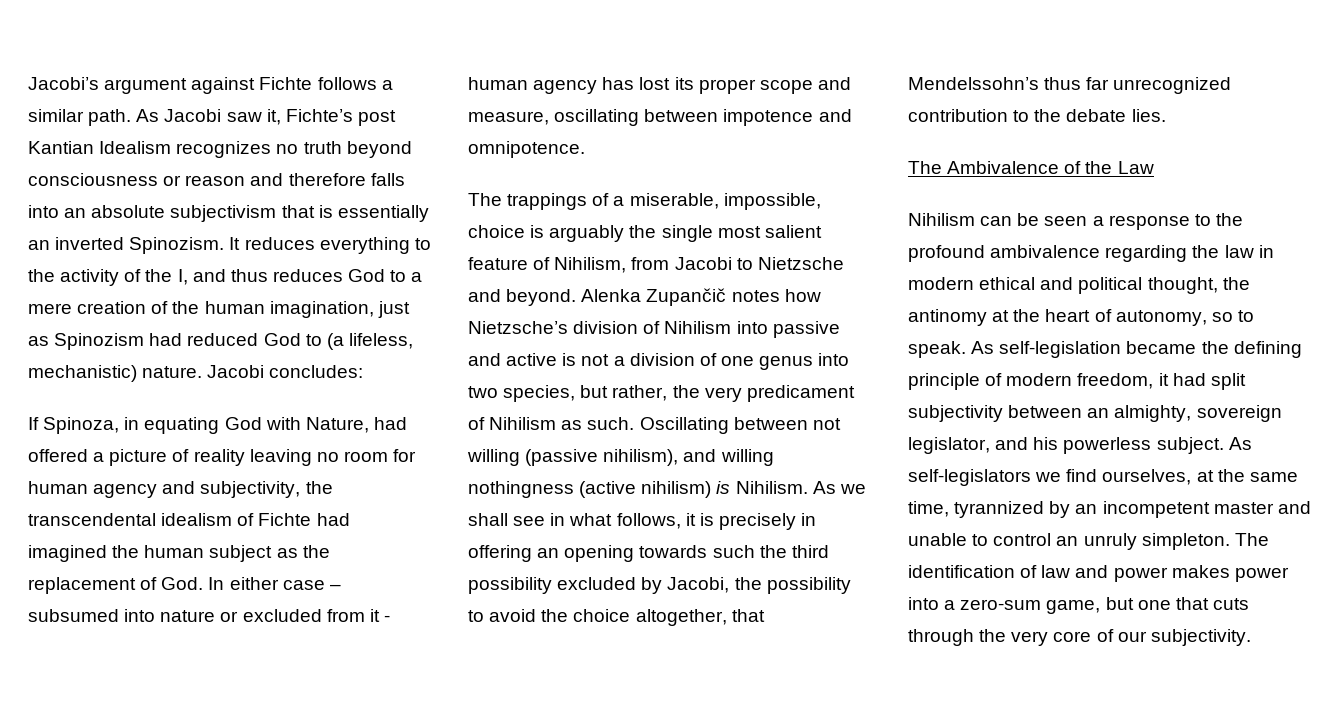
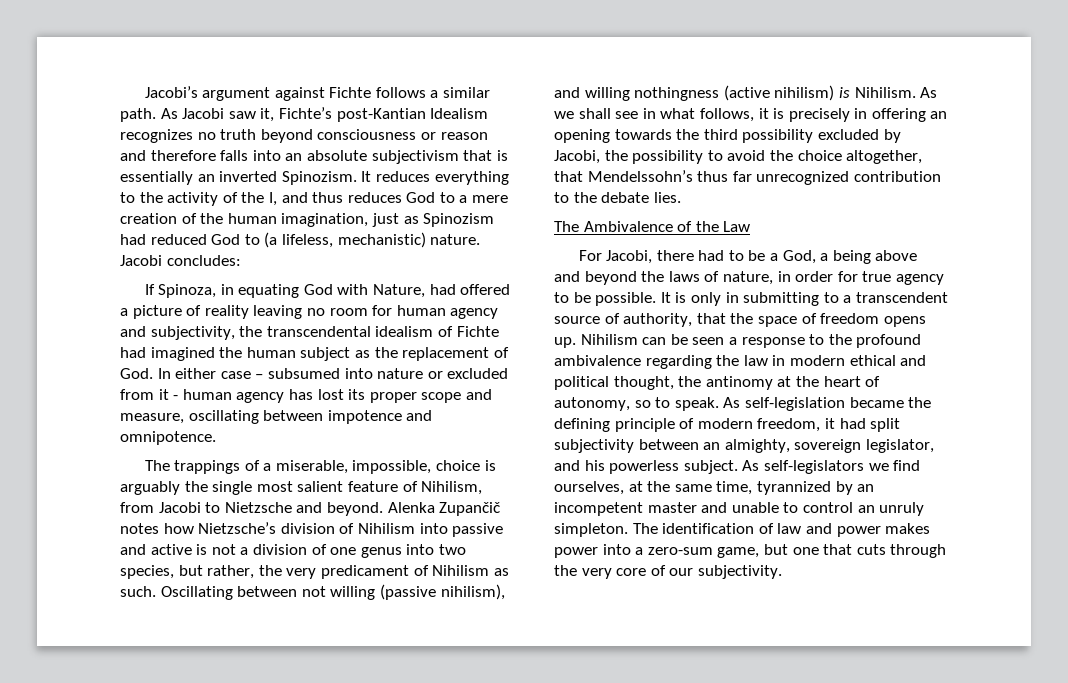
[357,110,396,126] [28,141,94,154] post Kantian -> [336,108,426,122] post-Kantian
[712,545,755,558] such -> (672, 134) none
(1154, 167) none -> [578,250,918,264] [554,271,944,285] [554,292,948,306] [554,313,926,327] [554,337,576,348] For Jacobi, there had to be a God, a being above and beyond the laws of nature, in order for true agency to be possible. It is only in submitting to a transcendent source of authority, that the space of freedom opens up.

